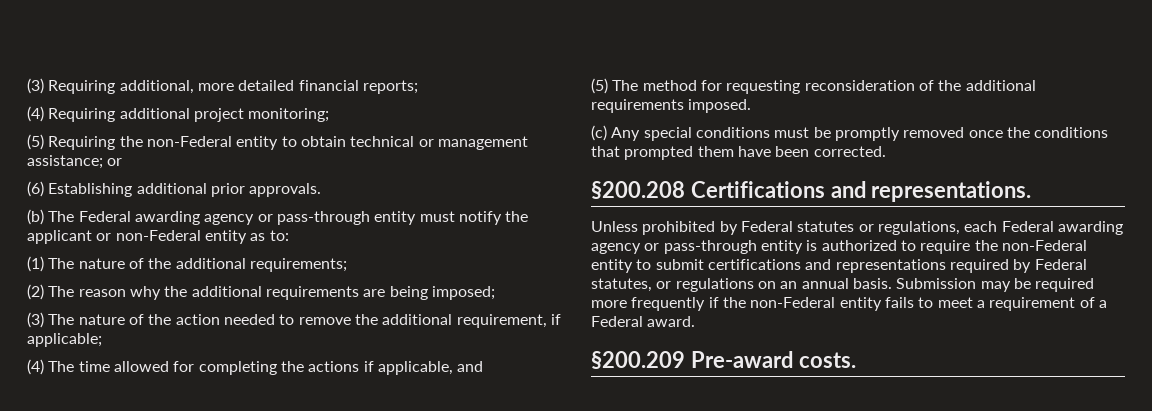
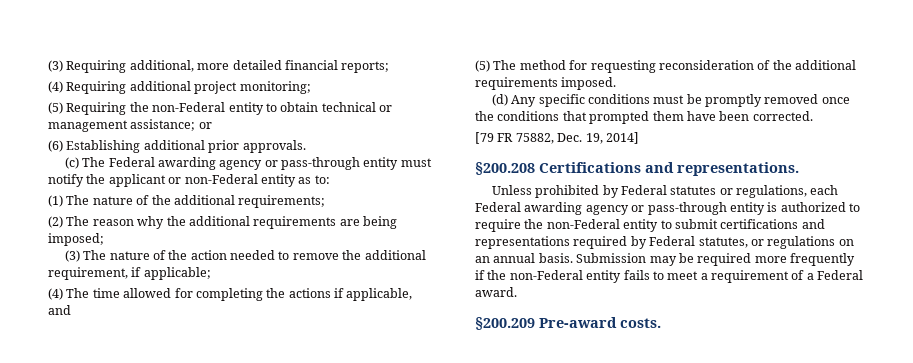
[27,209,44,225] (b) -> [64,157,79,169] (c)
[591,125,692,141] (c) Any special -> [491,94,585,107] (d) Any specific
(886, 151) none -> [475,132,639,144] // [79 FR 75882, Dec. 19, 2014]

